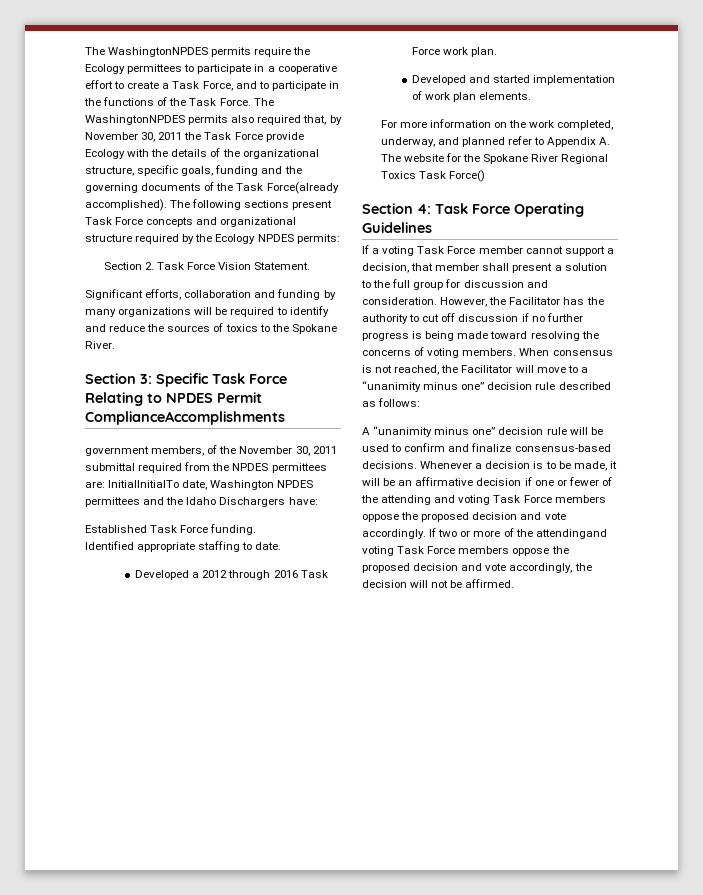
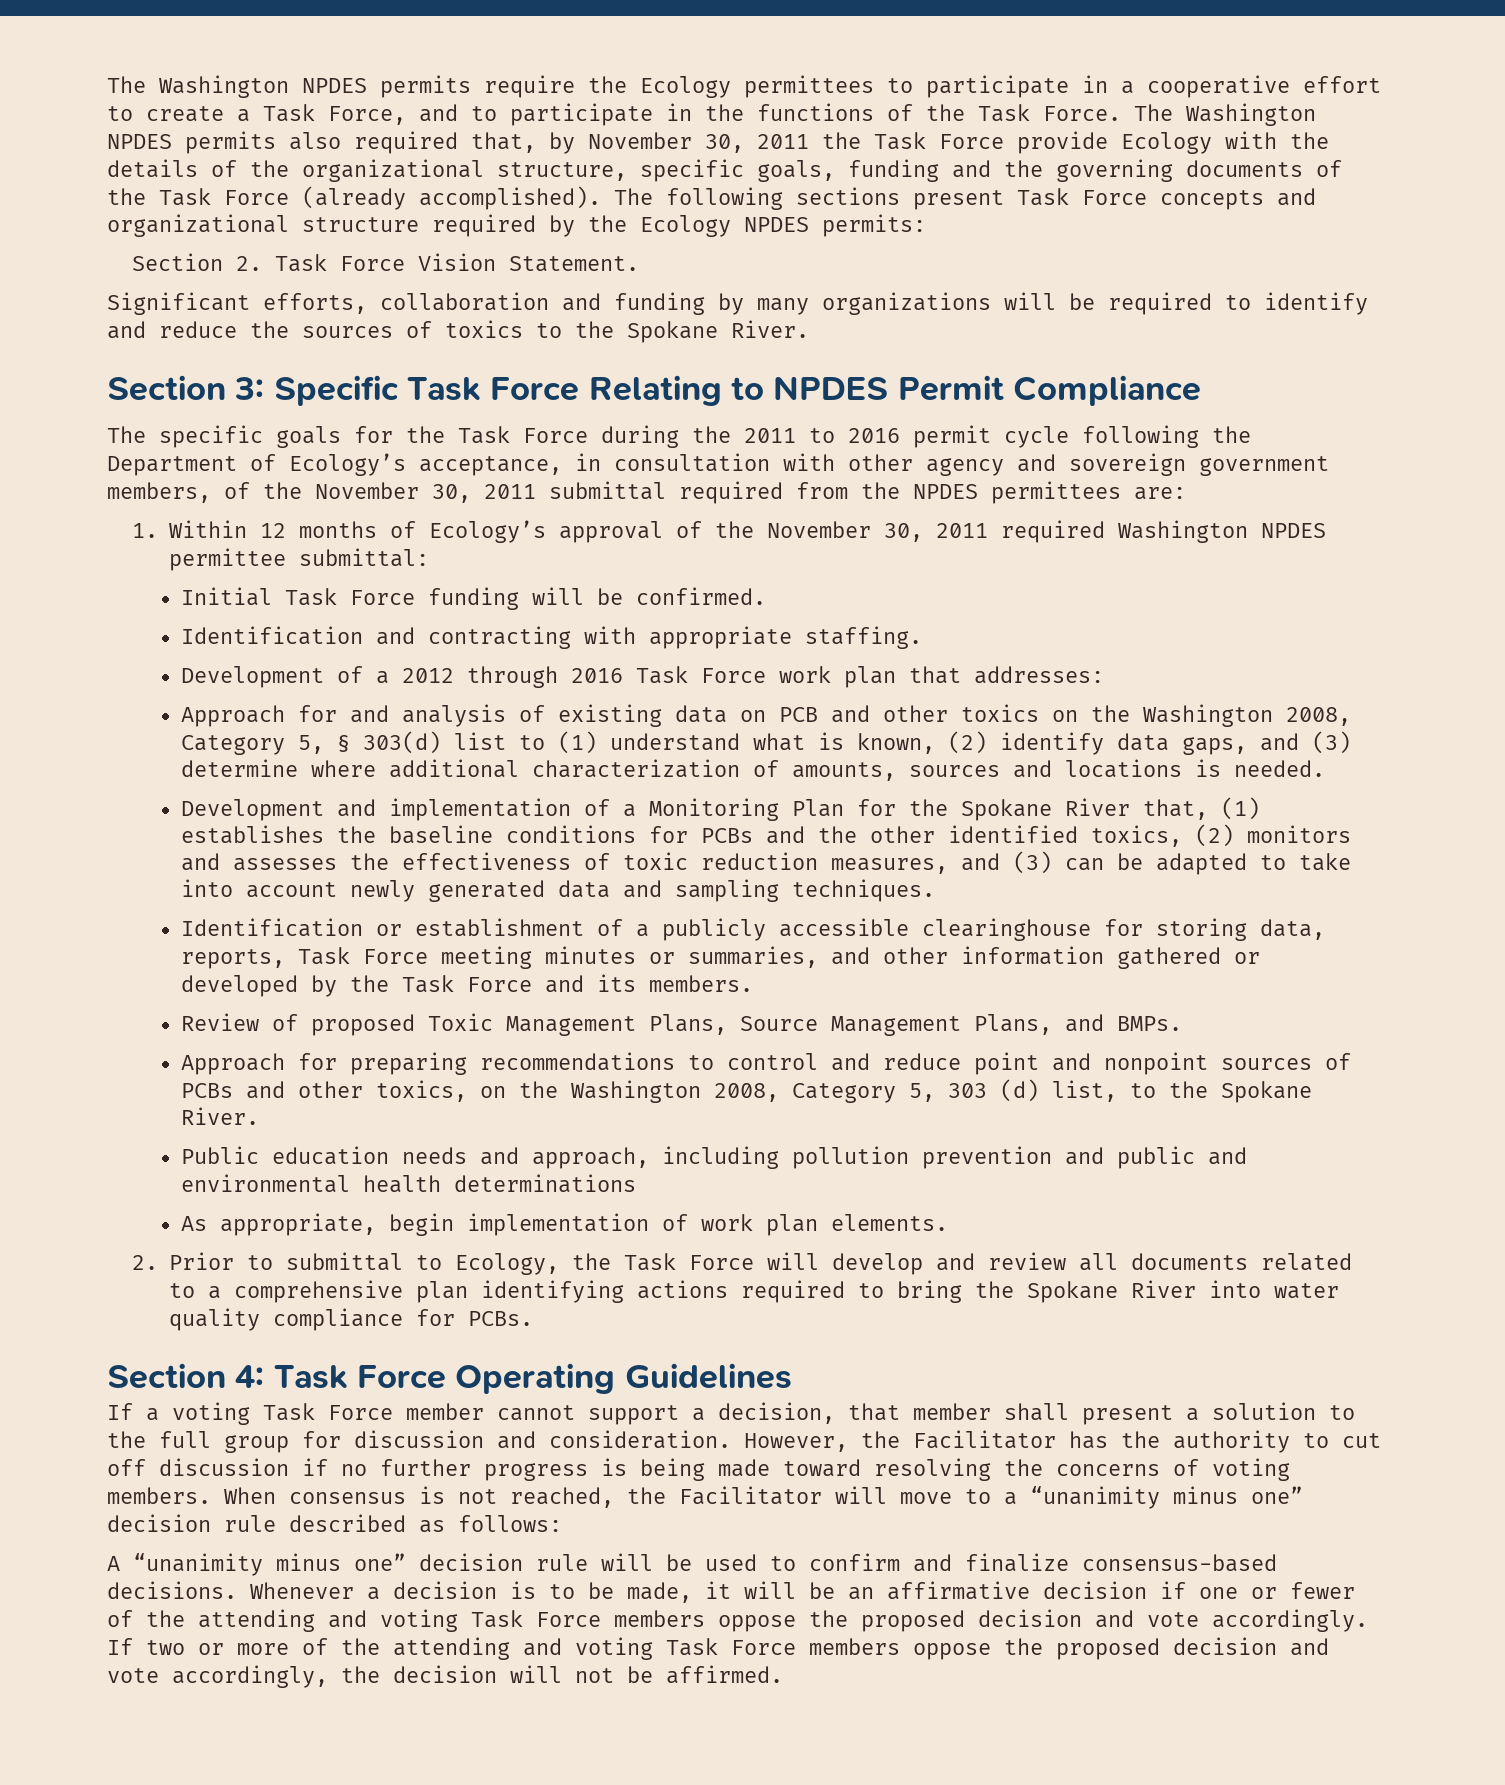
[85,47,209,57] The WashingtonNPDES -> [107,75,367,98] The Washington NPDES
[85,115,185,125] WashingtonNPDES -> [1186,103,1316,126] [107,134,172,149] Washington NPDES
[266,182,339,194] Force(already -> [224,186,406,210] Force (already
[85,411,285,425] ComplianceAccomplishments // -> [1012,375,1201,406] [107,425,1251,448] [107,453,1186,476] Compliance // The specific goals for the Task Force during the 2011 to 2016 permit cycle following the Department of Ecology’s acceptance, in consultation with other agency and sovereign
[108,480,314,490] [85,497,318,507] [85,524,257,535] [85,541,282,552] [135,570,190,580] InitialInitialTo date, Washington NPDES permittees and the Idaho Dischargers have: // Established Task Force funding. // Identified appropriate staffing to date. // Developed -> [132,520,1326,543] [168,548,429,571] [181,587,767,610] [181,626,923,649] [181,666,364,688] // 1. Within 12 months of Ecology’s approval of the November 30, 2011 required Washington NPDES permittee submittal: // Initial Task Force funding will be confirmed. // Identification and contracting with appropriate staffing. // Development of
[471,47,498,57] [412,75,531,85] plan. // Developed and started -> [844,666,1105,688] [181,704,1352,727] [181,731,1352,755] [181,759,1326,781] [181,797,1261,821] [181,824,1352,847] [181,851,1352,875] [181,879,936,902] [181,918,1326,941] [181,946,1261,969] [181,974,754,997] [181,1013,1183,1036] [181,1052,1352,1075] [181,1079,1313,1103] [181,1107,260,1125] [181,1146,1248,1169] [181,1174,637,1193] [181,1213,455,1236] plan that addresses: // Approach for and analysis of existing data on PCB and other toxics on the Washington 2008, Category 5, § 303(d) list to (1) understand what is known, (2) identify data gaps, and (3) determine where additional characterization of amounts, sources and locations is needed. // Development and implementation of a Monitoring Plan for the Spokane River that, (1) establishes the baseline conditions for PCBs and the other identified toxics, (2) monitors and assesses the effectiveness of toxic reduction measures, and (3) can be adapted to take into account newly generated data and sampling techniques. // Identification or establishment of a publicly accessible clearinghouse for storing data, reports, Task Force meeting minutes or summaries, and other information gathered or developed by the Task Force and its members. // Review of proposed Toxic Management Plans, Source Management Plans, and BMPs. // Approach for preparing recommendations to control and reduce point and nonpoint sources of PCBs and other toxics, on the Washington 2008, Category 5, 303 (d) list, to the Spokane River. // Public education needs and approach, including pollution prevention and public and environmental health determinations // As appropriate, begin
[380,119,614,130] [380,136,611,147] [380,153,609,164] [380,170,485,182] For more information on the work completed, underway, and planned refer to Appendix A. The website for the Spokane River Regional Toxics Task Force() -> [132,1252,1352,1275] [168,1280,1339,1303] [168,1308,533,1331] 2. Prior to submittal to Ecology, the Task Force will develop and review all documents related to a comprehensive plan identifying actions required to bring the Spokane River into water quality compliance for PCBs.
[535,529,607,539] attendingand -> [393,1637,562,1660] attending and

